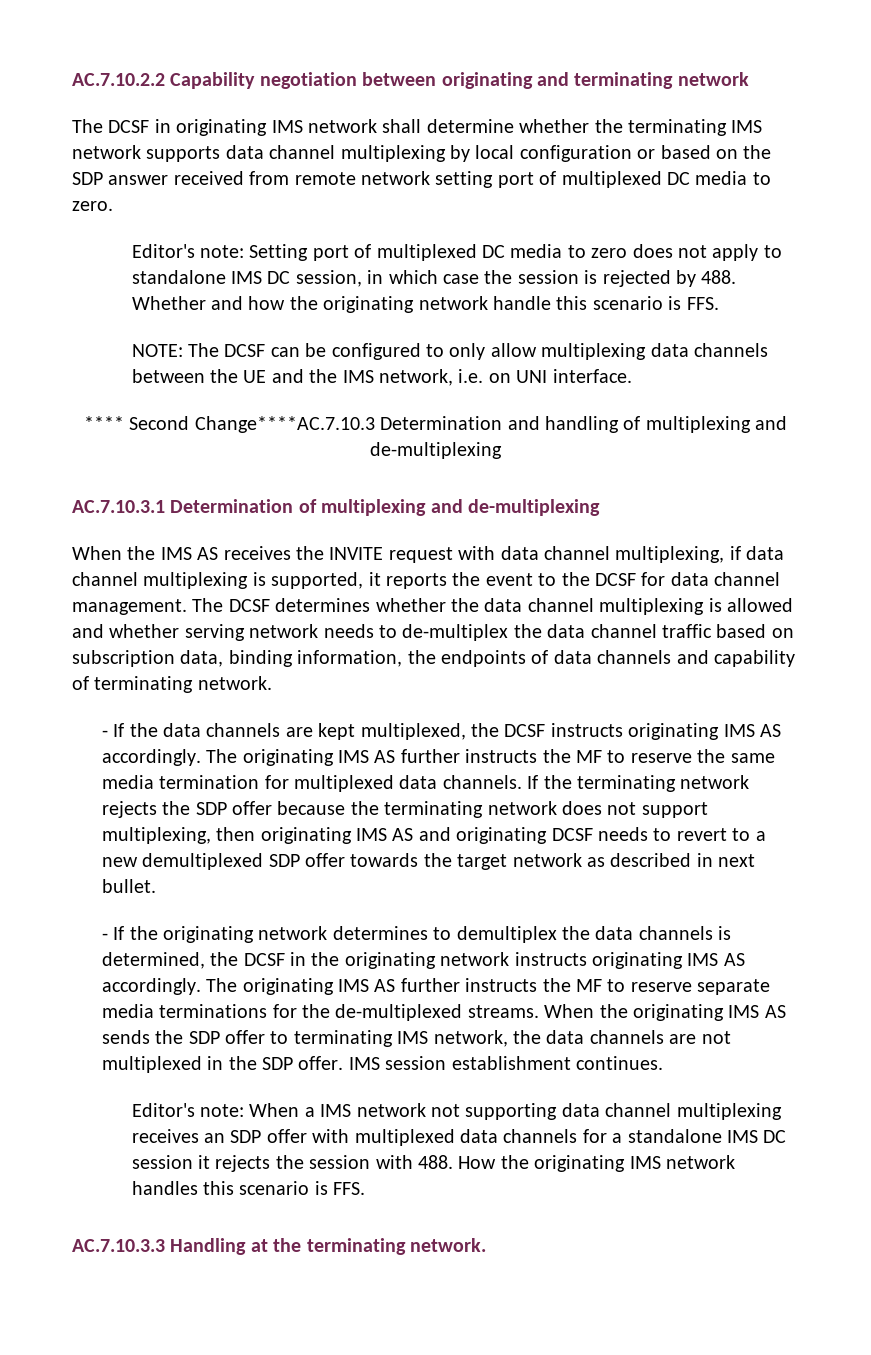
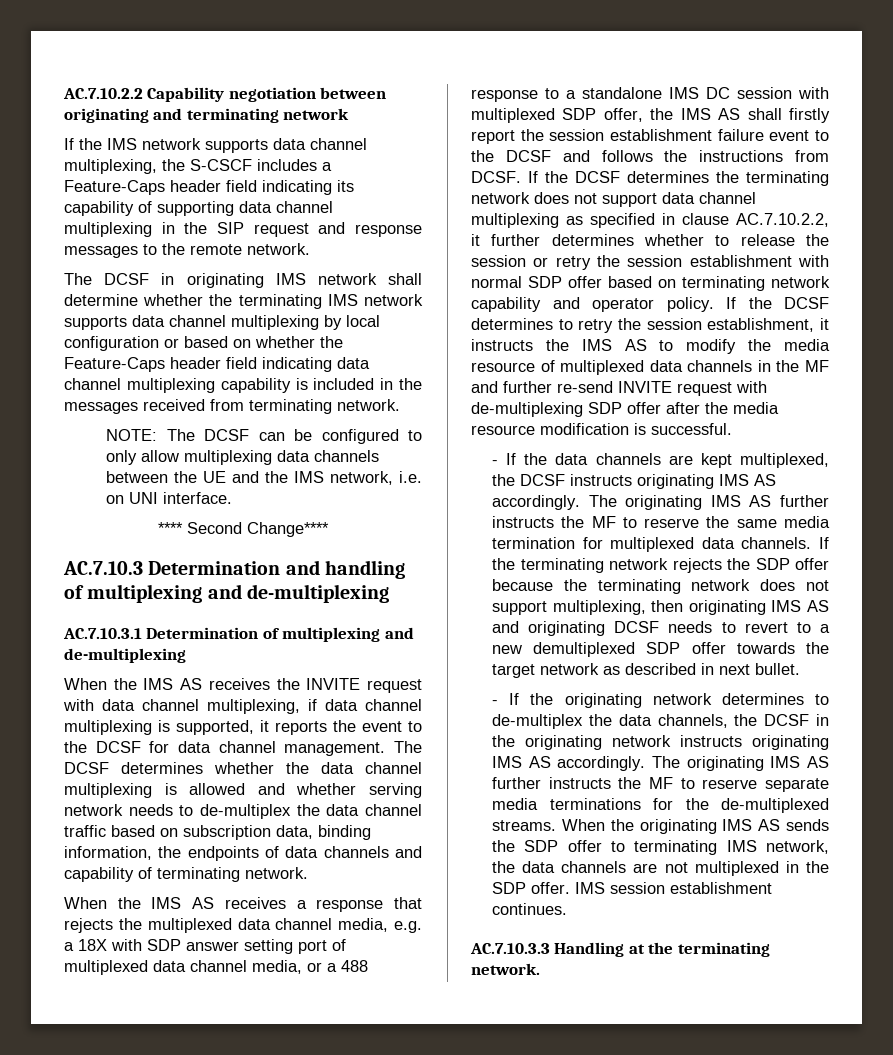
(749, 79) none -> [64,138,367,153] [64,159,332,174] [64,180,354,195] [64,201,333,216] [64,222,422,237] [64,243,310,258] // If the IMS network supports data channel multiplexing, the S-CSCF includes a Feature-Caps header field indicating its capability of supporting data channel multiplexing in the SIP request and response messages to the remote network.
[743,145,772,159] [72,171,771,188] [72,201,113,211] [131,244,782,261] [131,270,737,287] [131,296,719,313] the SDP answer received from remote network setting port of multiplexed DC media to zero. // Editor's note: Setting port of multiplexed DC media to zero does not apply to standalone IMS DC session, in which case the session is rejected by 488. Whether and how the originating network handle this scenario is FFS. -> [255,336,343,348] [64,357,370,372] [64,378,422,393] [64,399,400,414] whether the Feature-Caps header field indicating data channel multiplexing capability is included in the messages received from terminating network.
[194,416,375,433] Change****AC.7.10.3 -> [247,522,329,537] [63,561,143,575] Change**** // AC.7.10.3
(272, 683) none -> [64,897,423,912] [64,918,422,933] [64,939,346,954] [64,960,368,975] [471,87,829,102] [471,108,830,123] [471,129,829,144] [471,150,829,162] [471,171,829,186] [471,192,756,207] [471,213,829,228] [471,234,829,246] [471,255,829,270] [471,276,830,291] [471,297,829,312] [471,318,829,333] [471,339,830,354] [471,360,829,375] [471,381,767,396] [471,402,779,417] [471,423,732,435] // When the IMS AS receives a response that rejects the multiplexed data channel media, e.g. a 18X with SDP answer setting port of multiplexed data channel media, or a 488 response to a standalone IMS DC session with multiplexed SDP offer, the IMS AS shall firstly report the session establishment failure event to the DCSF and follows the instructions from DCSF. If the DCSF determines the terminating network does not support data channel multiplexing as specified in clause AC.7.10.2.2, it further determines whether to release the session or retry the session establishment with normal SDP offer based on terminating network capability and operator policy. If the DCSF determines to retry the session establishment, it instructs the IMS AS to modify the media resource of multiplexed data channels in the MF and further re-send INVITE request with de-multiplexing SDP offer after the media resource modification is successful.
[456,926,732,943] [101,952,205,969] demultiplex the data channels is determined, -> [492,714,728,729] de-multiplex the data channels,
[131,1103,782,1120] [131,1129,787,1146] [131,1155,735,1172] [131,1181,366,1195] // Editor's note: When a IMS network not supporting data channel multiplexing receives an SDP offer with multiplexed data channels for a standalone IMS DC session it rejects the session with 488. How the originating IMS network handles this scenario is FFS. -> (568, 909) none

